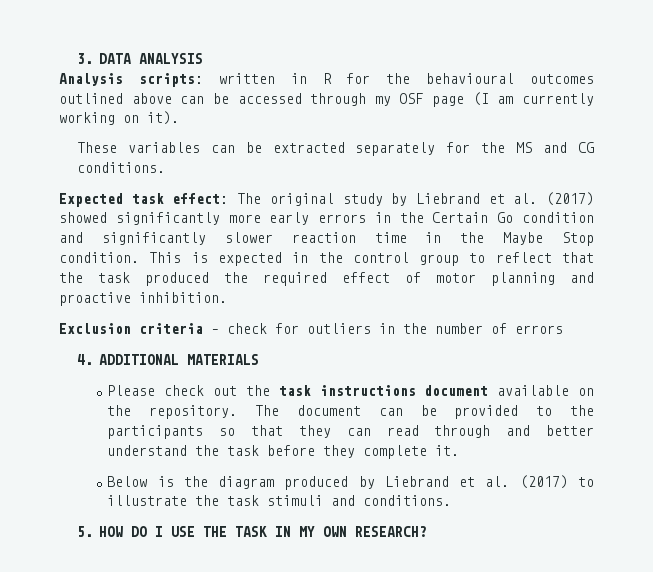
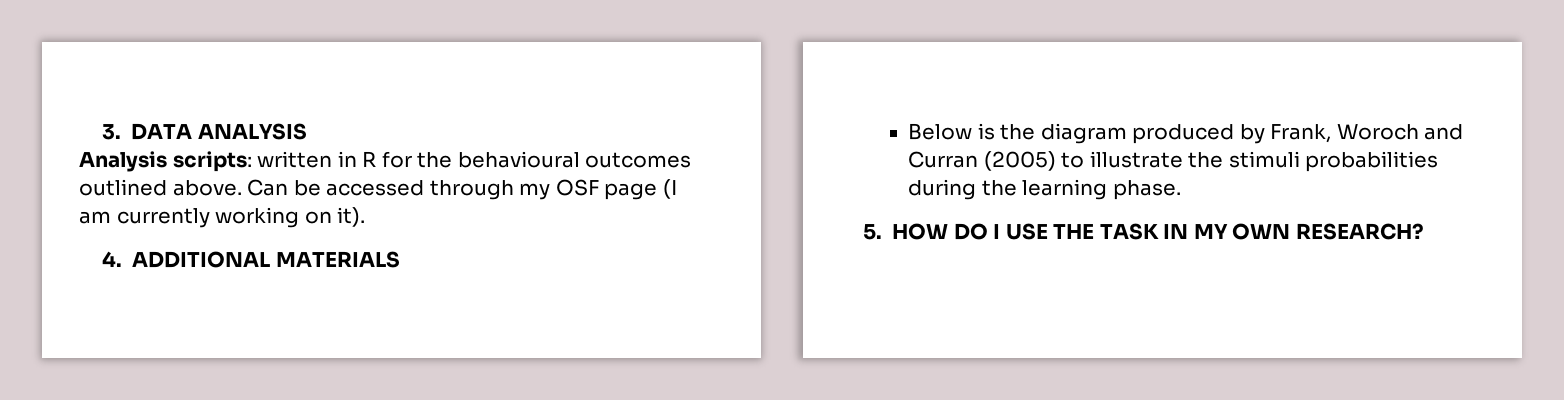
[131,93,205,104] above can -> [172,179,289,196] above. Can
[76,142,595,156] [76,162,165,173] [59,192,594,207] [59,212,594,225] [59,232,594,246] [59,252,594,266] [59,272,594,286] [59,292,227,306] [59,323,563,334] [76,354,259,365] [107,385,594,396] [107,405,594,419] [107,425,594,439] [107,445,460,459] These variables can be extracted separately for the MS and CG conditions. // Expected task effect: The original study by Liebrand et al. (2017) showed significantly more early errors in the Certain Go condition and significantly slower reaction time in the Maybe Stop condition. This is expected in the control group to reflect that the task produced the required effect of motor planning and proactive inhibition. // Exclusion criteria – check for outliers in the number of errors // 4. ADDITIONAL MATERIALS // Please check out the task instructions document available on the repository. The document can be provided to the participants so that they can read through and better understand the task before they complete it. -> [101,251,400,268] 4. ADDITIONAL MATERIALS
[384,475,594,489] [107,495,452,506] Liebrand et al. (2017) to illustrate the task stimuli and conditions. -> [1270,124,1464,143] [908,151,1439,172] [908,179,1181,200] Frank, Woroch and Curran (2005) to illustrate the stimuli probabilities during the learning phase.

